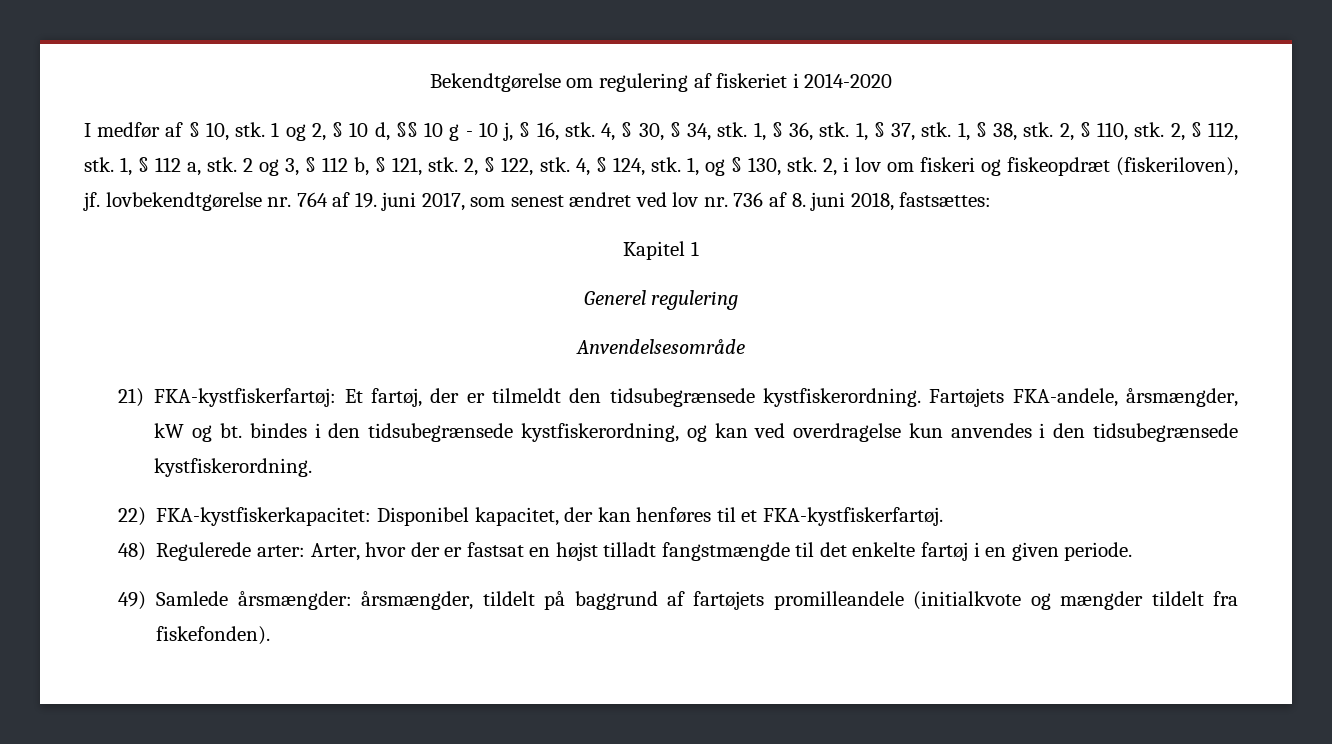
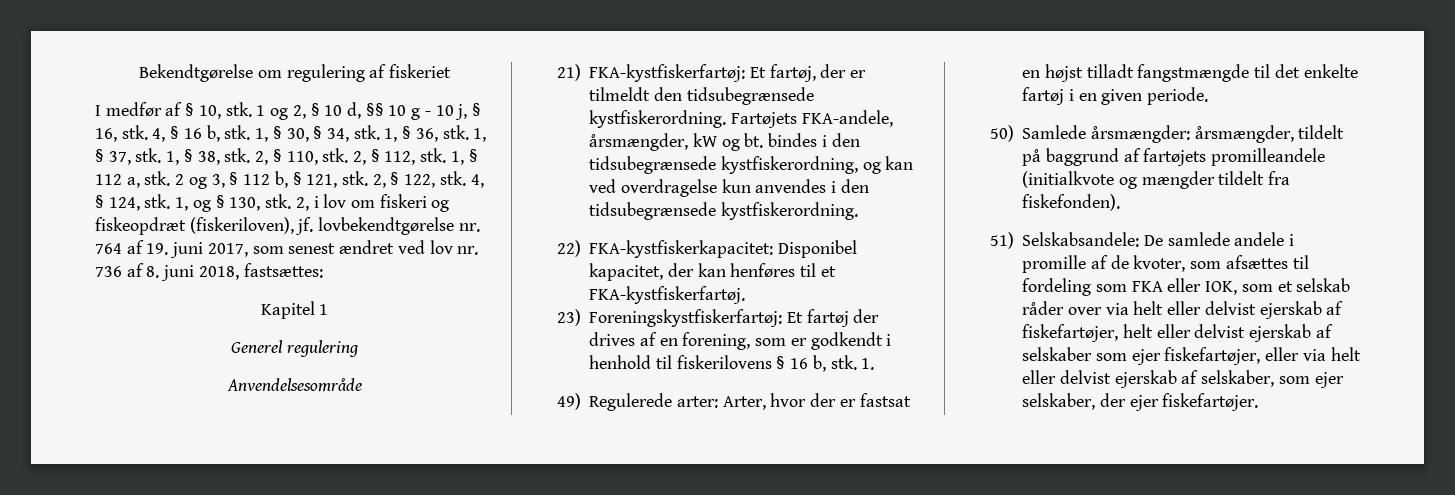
[792,73,893,88] i 2014-2020 -> (451, 71) none
(633, 129) none -> [183,125,282,142] 16 b, stk. 1, §
[118,542,147,561] 48) -> [556,309,880,327] [589,332,892,350] [589,355,875,372] [556,393,581,410] 23) Foreningskystfiskerfartøj: Et fartøj der drives af en forening, som er godkendt i henhold til fiskerilovens § 16 b, stk. 1. // 49)
[118,591,147,610] 49) -> [989,125,1014,142] 50)
(271, 635) none -> [989,232,1295,249] [1022,255,1309,273] [1022,278,1351,296] [1022,301,1344,319] [1022,324,1333,342] [1022,347,1361,365] [1022,370,1344,388] [1022,393,1259,411] // 51) Selskabsandele: De samlede andele i promille af de kvoter, som afsættes til fordeling som FKA eller IOK, som et selskab råder over via helt eller delvist ejerskab af fiskefartøjer, helt eller delvist ejerskab af selskaber som ejer fiskefartøjer, eller via helt eller delvist ejerskab af selskaber, som ejer selskaber, der ejer fiskefartøjer.

